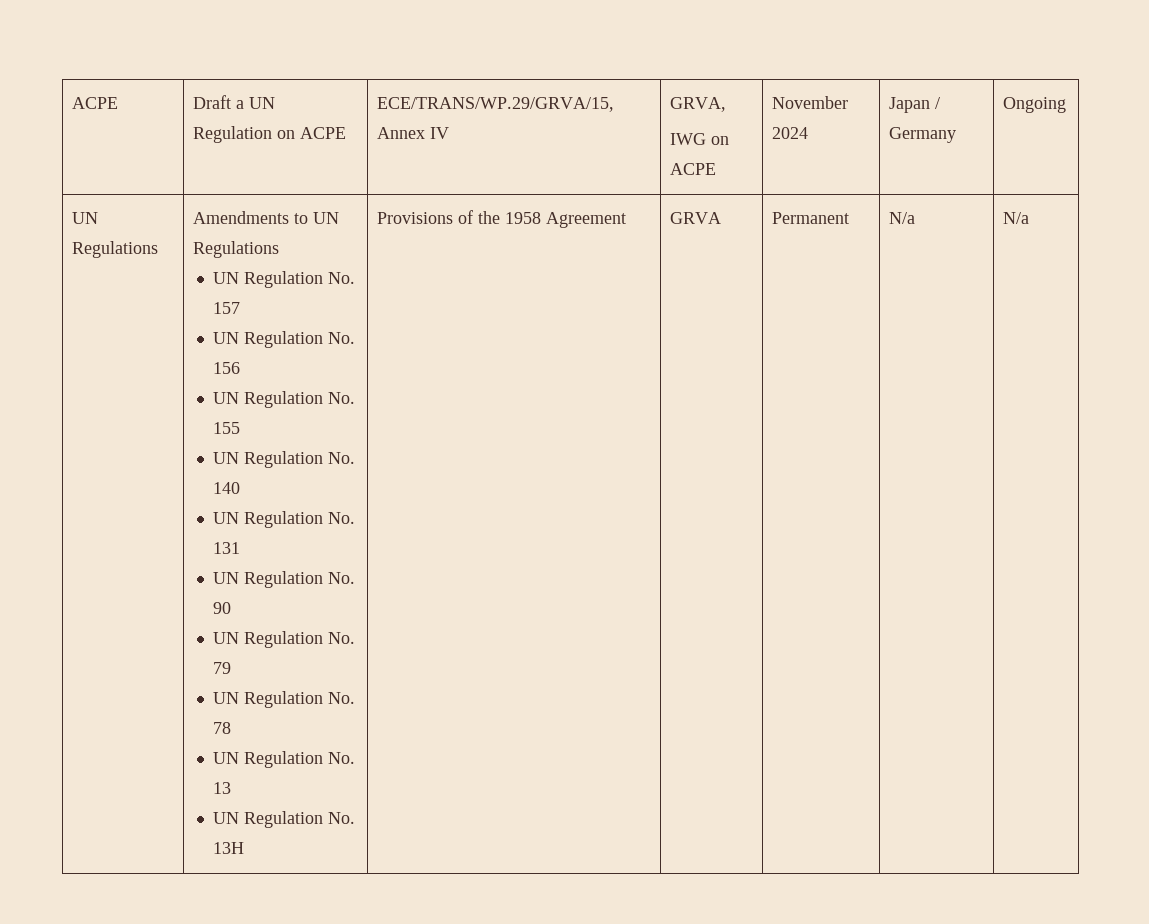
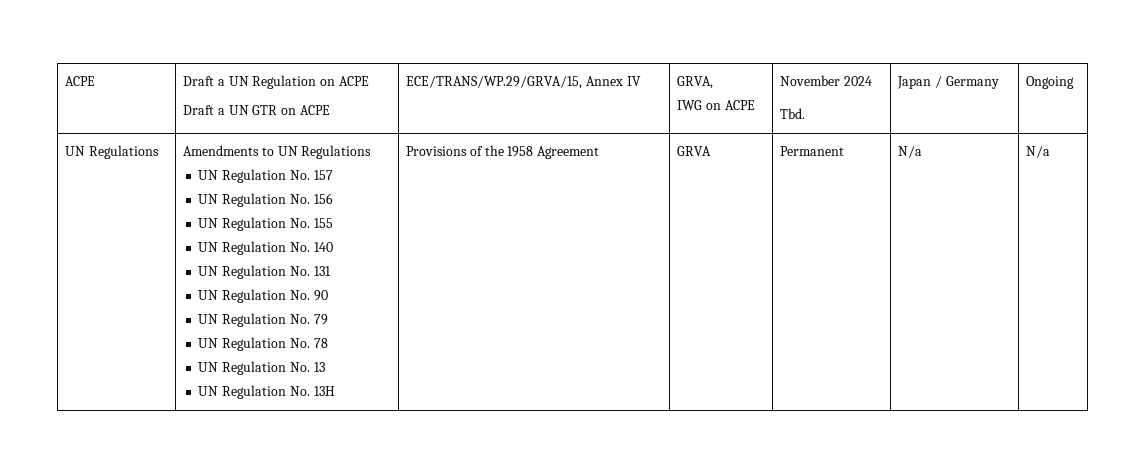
(347, 133) none -> [183,105,330,115] // Draft a UN GTR on ACPE
(809, 133) none -> [780,108,806,119] // Tbd.

